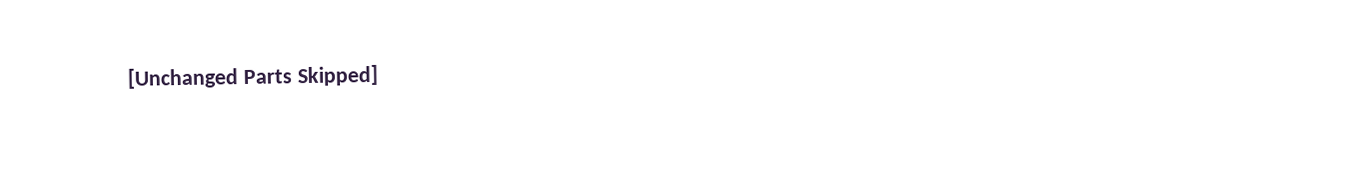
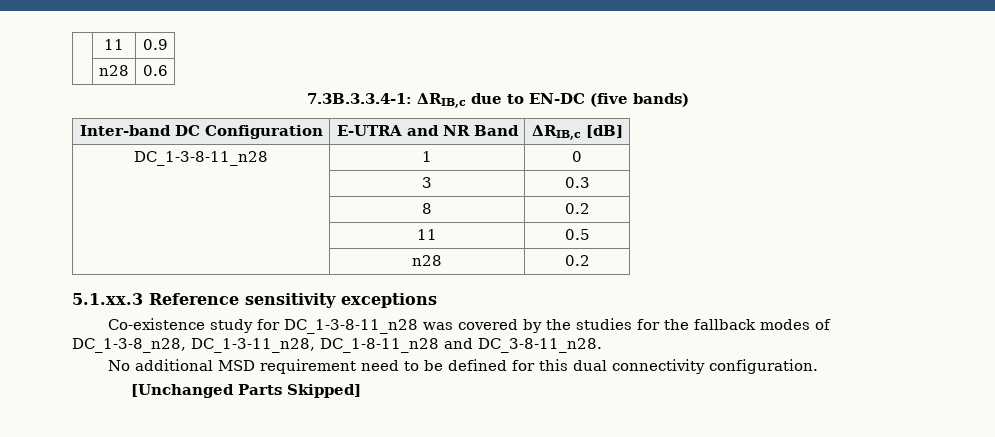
(127, 78) none -> [104,39,124,50] [142,39,168,50] [99,65,129,76] [142,65,168,76] [306,93,689,108] [79,125,323,139] [336,125,519,136] [531,125,623,140] [134,151,268,166] [422,151,432,162] [572,151,582,162] [422,177,432,188] [564,177,590,188] [422,203,432,214] [564,203,590,214] [417,229,437,240] [564,229,590,240] [412,255,442,266] [564,255,590,266] [72,293,437,308] [108,318,832,334] [72,338,602,353] [108,359,819,374] | 11 | 0.9 // | n28 | 0.6 // 7.3B.3.3.4-1: ΔRIB,c due to EN-DC (five bands) // Inter-band DC Configuration | E-UTRA and NR Band | ΔRIB,c [dB] // DC_1-3-8-11_n28 | 1 | 0 // | 3 | 0.3 // | 8 | 0.2 // | 11 | 0.5 // | n28 | 0.2 // 5.1.xx.3 Reference sensitivity exceptions // Co-existence study for DC_1-3-8-11_n28 was covered by the studies for the fallback modes of DC_1-3-8_n28, DC_1-3-11_n28, DC_1-8-11_n28 and DC_3-8-11_n28. // No additional MSD requirement need to be defined for this dual connectivity configuration. //

